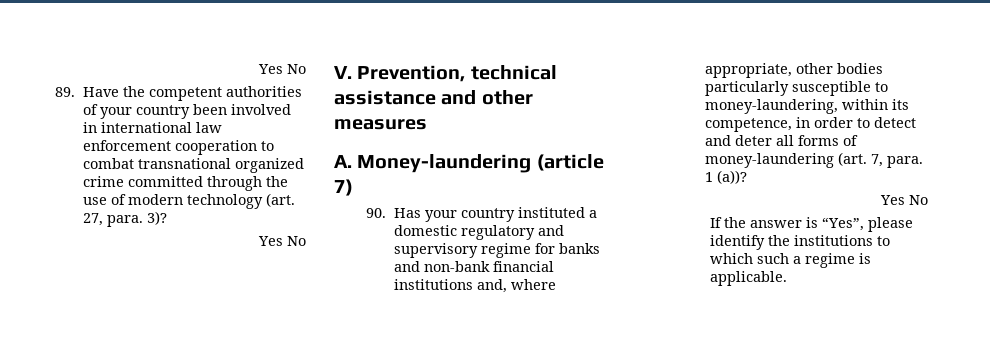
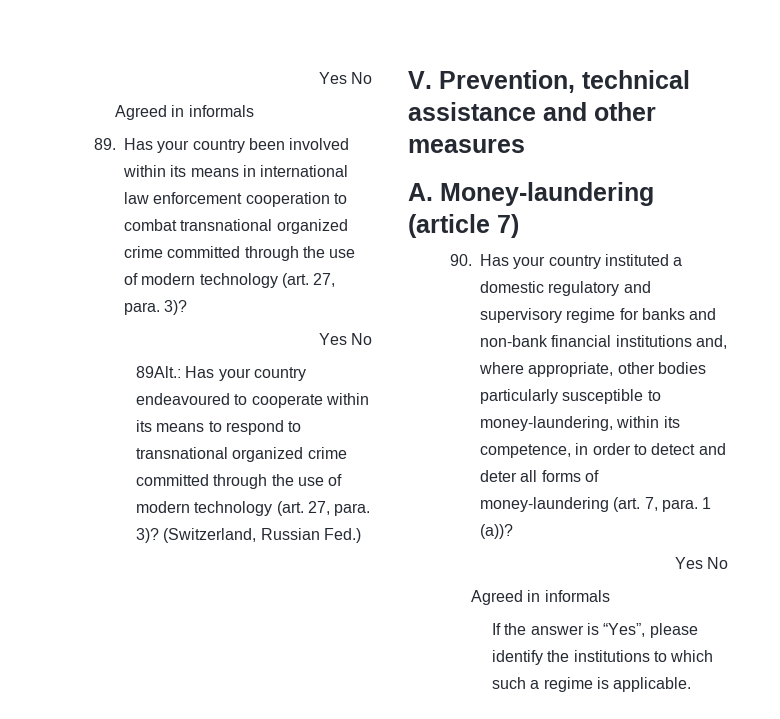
[258,64,306,74] [55,86,302,101] [82,104,98,115] Yes No // 89. Have the competent authorities of -> [318,72,372,84] [115,105,254,120] [94,138,154,150] Yes No // Agreed in informals // 89. Has
(291, 109) none -> [123,165,239,177] within its means
(306, 241) none -> [136,366,307,381] [136,393,370,408] [136,420,302,435] [136,447,347,462] [136,474,343,489] [136,501,371,516] [136,528,362,543] // 89Alt.: Has your country endeavoured to cooperate within its means to respond to transnational organized crime committed through the use of modern technology (art. 27, para. 3)? (Switzerland, Russian Fed.)
(928, 200) none -> [471,590,610,605] // Agreed in informals

